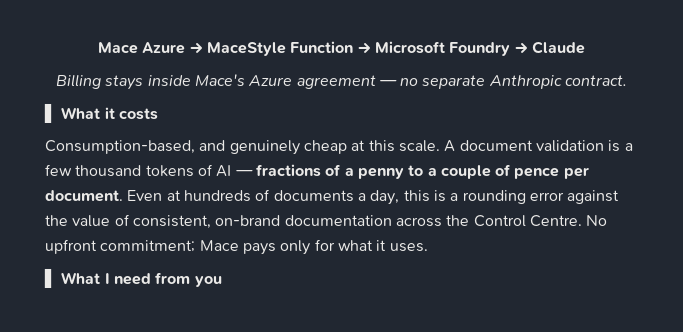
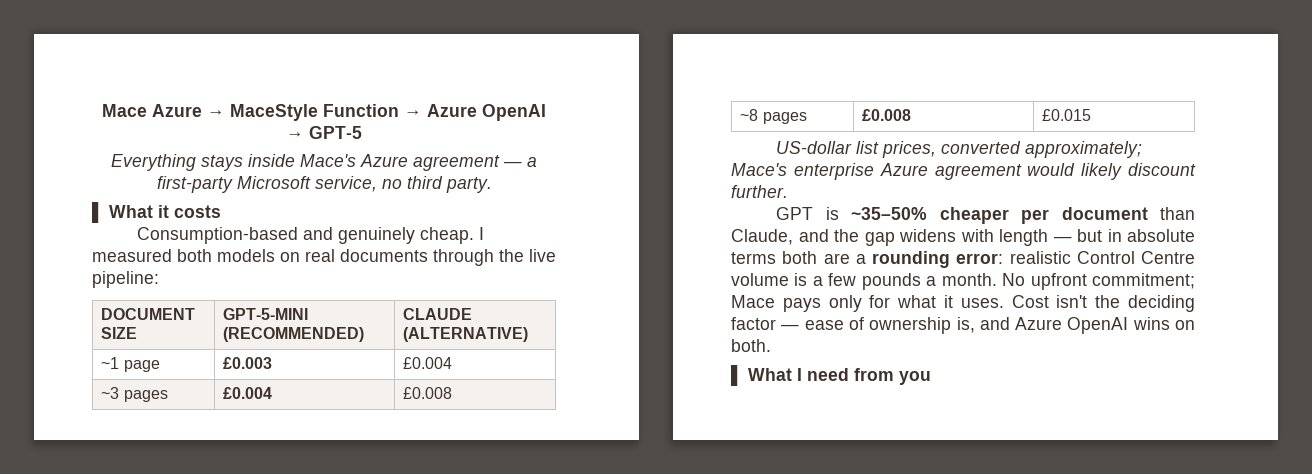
[374,41,585,56] [55,74,101,89] Microsoft Foundry → Claude // Billing -> [427,104,546,121] [286,126,362,139] [111,154,196,171] Azure OpenAI → GPT-5 // Everything
[400,75,628,89] no separate Anthropic contract. -> [527,157,537,167] [156,176,492,193] a first-party Microsoft service, no third party.
[45,140,195,154] Consumption-based, -> [137,227,299,244] Consumption-based
[303,140,633,154] [45,164,589,179] [45,189,620,205] [45,214,582,229] cheap at this scale. A document validation is a few thousand tokens of AI — fractions of a penny to a couple of pence per document. Even at hundreds of documents a day, this is a rounding error against the value of consistent, on-brand documentation across the Control Centre. -> [420,227,485,244] [92,249,556,266] [92,271,159,288] [101,308,196,320] [101,327,138,339] [223,308,309,320] [223,327,365,342] [403,308,473,320] [403,327,529,342] [101,357,160,372] [223,357,273,369] [403,357,453,369] [101,387,168,402] [223,387,273,399] [403,387,453,399] [740,109,807,124] [862,109,912,121] [1042,109,1092,121] [776,141,1143,158] [731,163,1196,180] [731,185,788,198] [776,207,1195,224] [731,229,1195,246] [731,251,1195,268] [731,273,997,290] cheap. I measured both models on real documents through the live pipeline: // DOCUMENT SIZE | GPT-5-MINI (RECOMMENDED) | CLAUDE (ALTERNATIVE) // ~1 page | £0.003 | £0.004 // ~3 pages | £0.004 | £0.008 // ~8 pages | £0.008 | £0.015 // US-dollar list prices, converted approximately; Mace's enterprise Azure agreement would likely discount further. // GPT is ~35–50% cheaper per document than Claude, and the gap widens with length — but in absolute terms both are a rounding error: realistic Control Centre volume is a few pounds a month.
(428, 247) none -> [1011,295,1195,312] [731,317,1195,334] [731,339,771,352] Cost isn't the deciding factor — ease of ownership is, and Azure OpenAI wins on both.

